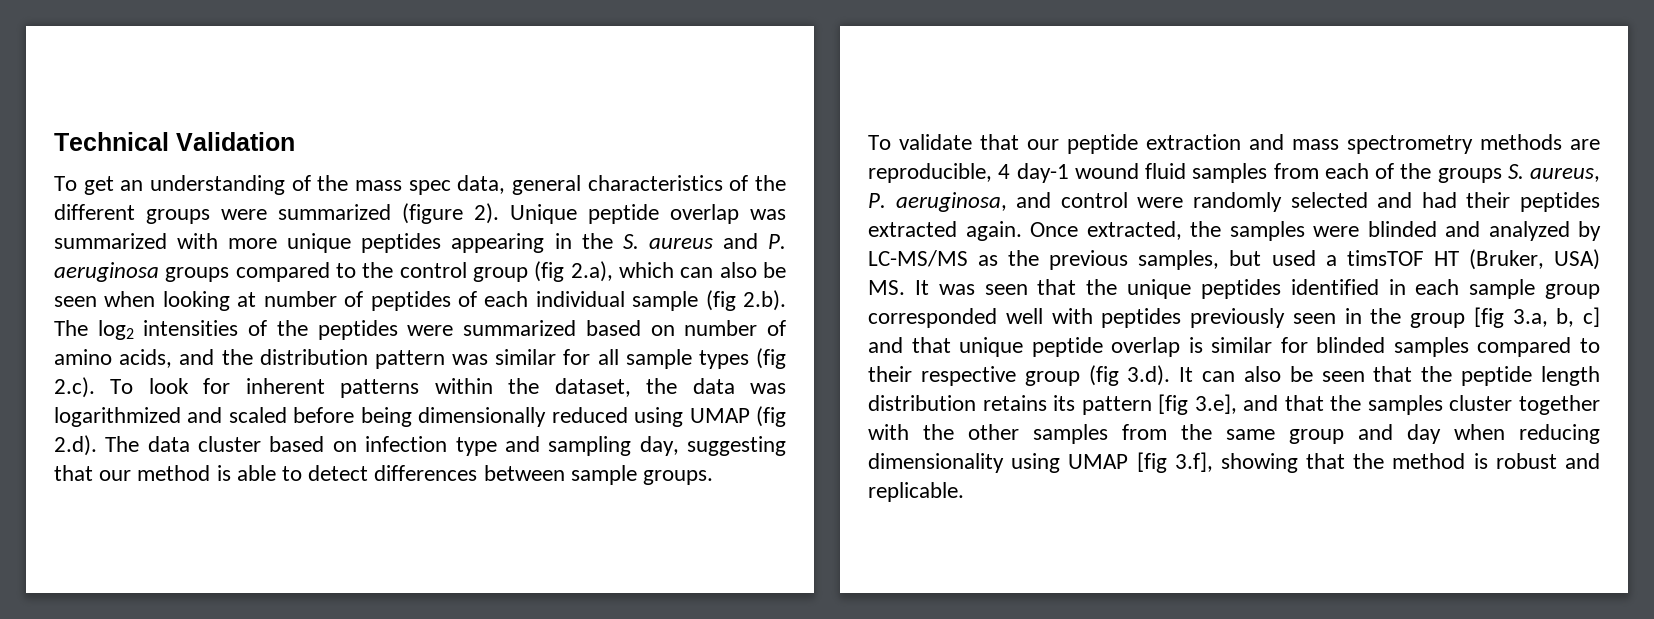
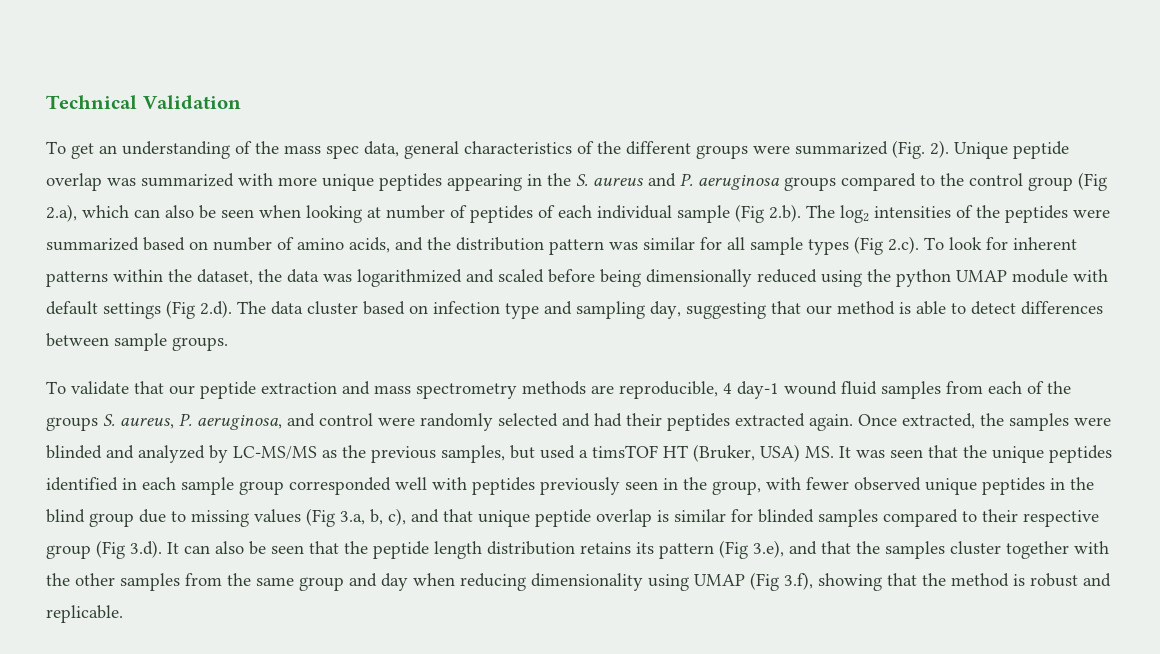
[402,203,463,224] (figure -> [892,140,925,159] (Fig.
[534,261,565,282] (fig -> [1078,172,1107,191] (Fig
[705,290,736,311] (fig -> [735,204,764,223] (Fig
[755,348,786,369] (fig -> [854,236,883,255] (Fig
[689,406,786,427] UMAP (fig -> [867,269,1108,287] [46,300,195,319] the python UMAP module with default settings (Fig
[1410,307,1504,328] group [fig -> [712,477,1094,495] [46,508,335,527] group, with fewer observed unique peptides in the blind group due to missing values (Fig
[1583,307,1600,327] c] -> [388,508,406,526] c),
[1088,365,1119,386] (fig -> [96,540,125,559] (Fig
[1158,394,1237,415] [fig 3.e], -> [719,540,784,559] (Fig 3.e),
[1136,452,1213,473] [fig 3.f], -> [750,572,813,591] (Fig 3.f),

